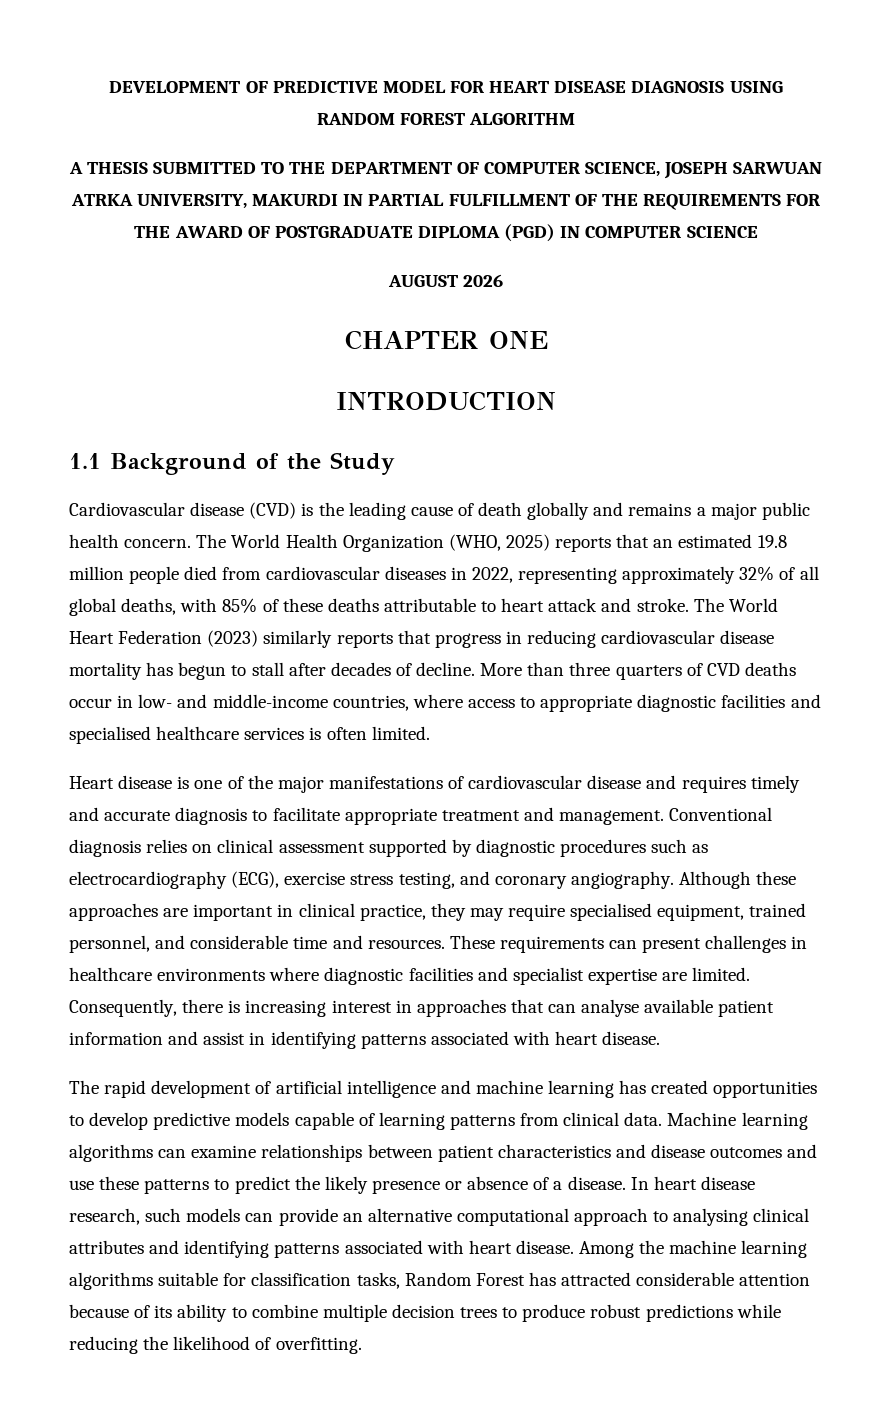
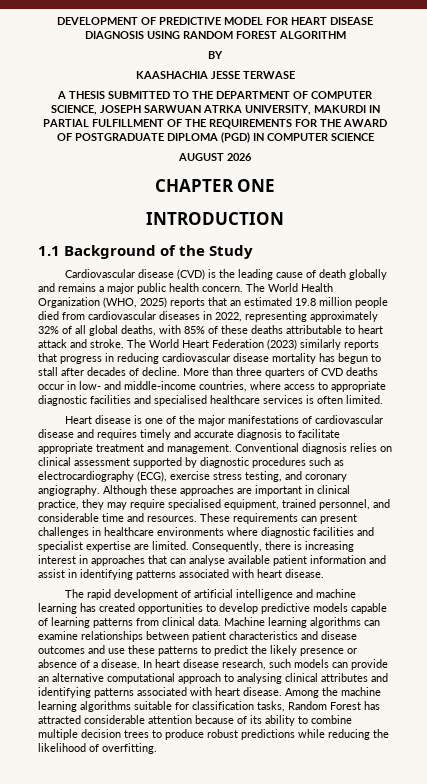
(576, 119) none -> [208,51,223,59] [135,71,295,79] // BY // KAASHACHIA JESSE TERWASE

